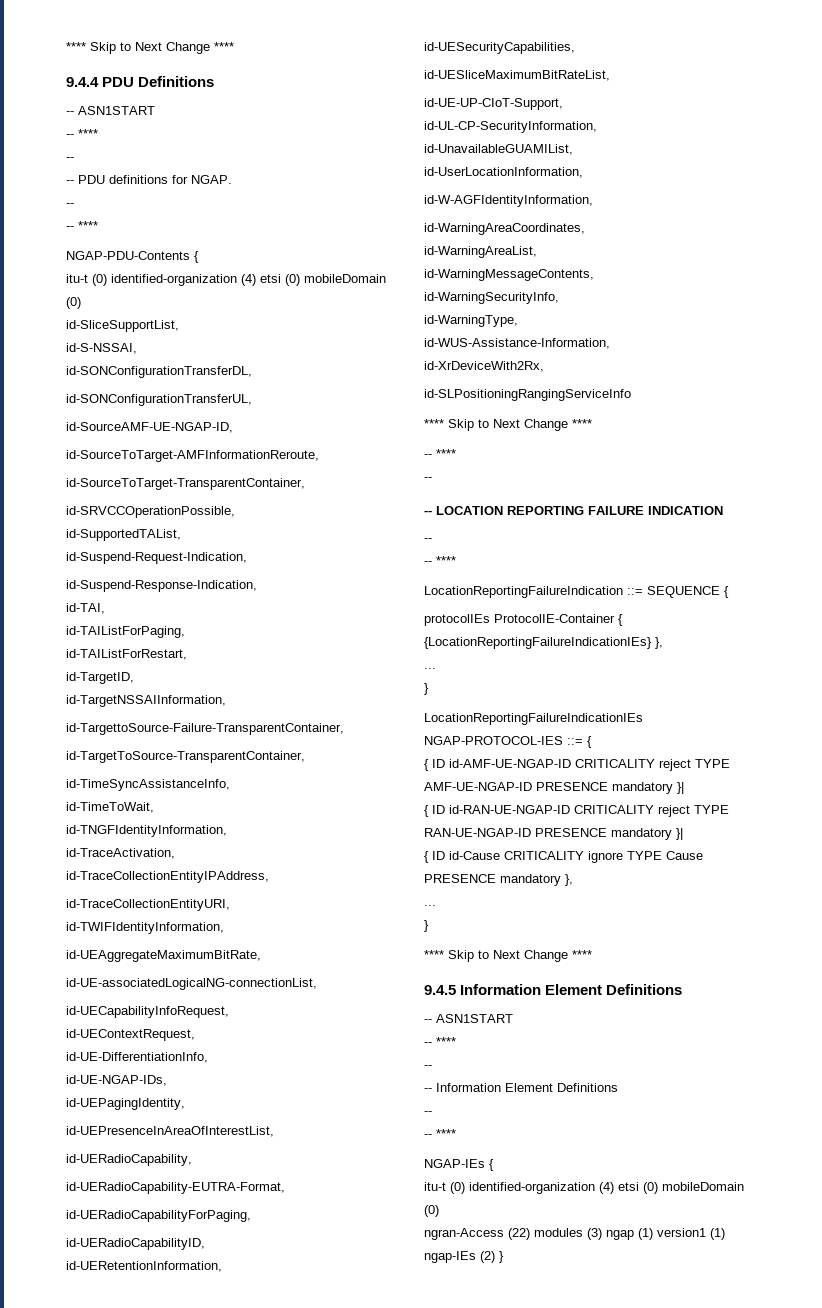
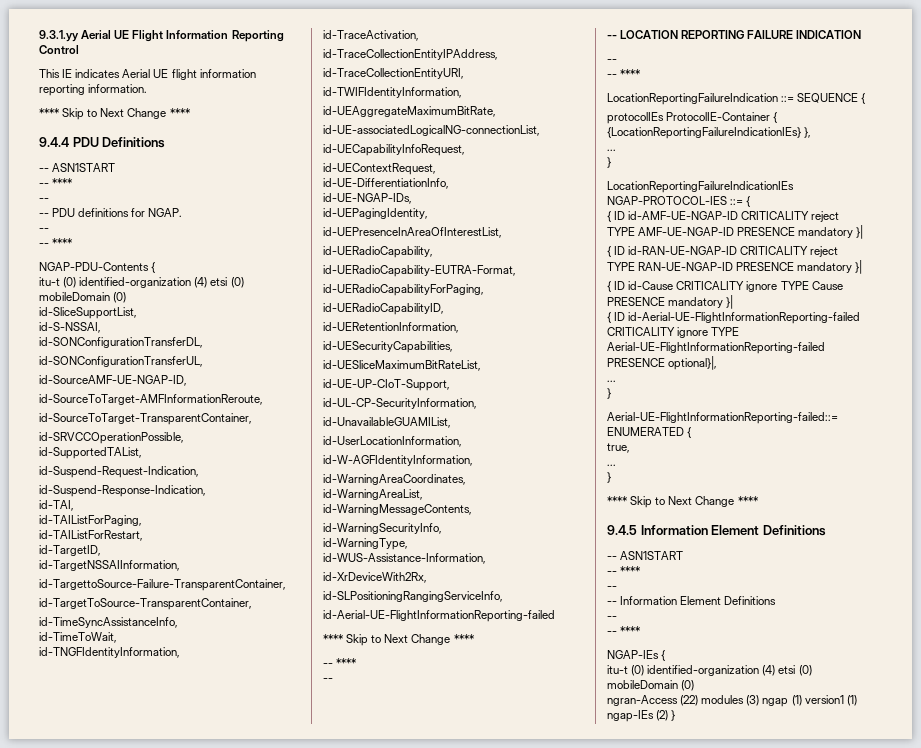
(66, 46) none -> [39,30,284,42] [39,45,79,54] [39,69,256,80] [39,84,148,96] 9.3.1.yy Aerial UE Flight Information Reporting Control // This IE indicates Aerial UE flight information reporting information. //
[424,389,631,401] id-SLPositioningRangingServiceInfo -> [323,591,503,602] [323,610,555,622] id-SLPositioningRangingServiceInfo, // id-Aerial-UE-FlightInformationReporting-failed
[565,874,573,886] }, -> [726,295,734,309] [607,312,861,324] [607,327,740,338] [607,342,825,354] [607,356,718,370] [607,380,616,382] [607,388,611,399] [607,412,838,424] [607,427,692,438] [607,443,630,453] }| // { ID id-Aerial-UE-FlightInformationReporting-failed CRITICALITY ignore TYPE Aerial-UE-FlightInformationReporting-failed PRESENCE optional}|, // ... // } // Aerial-UE-FlightInformationReporting-failed::= ENUMERATED { // true,

